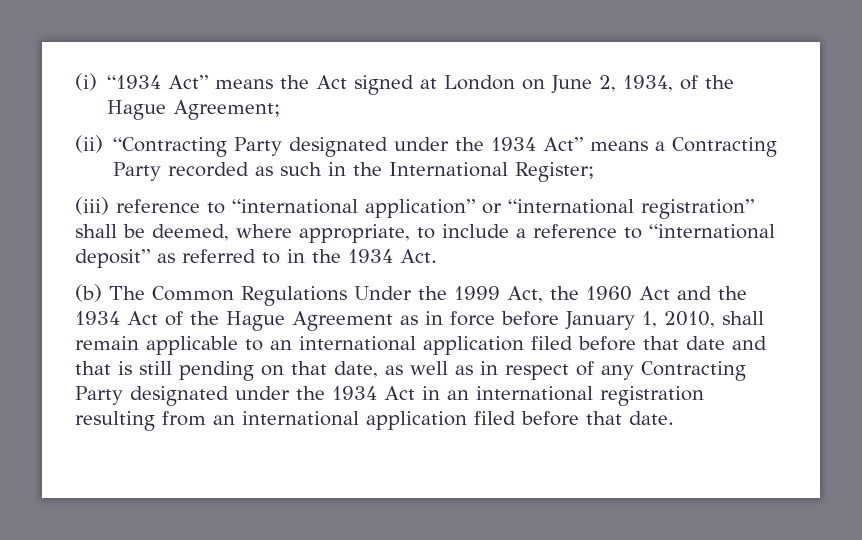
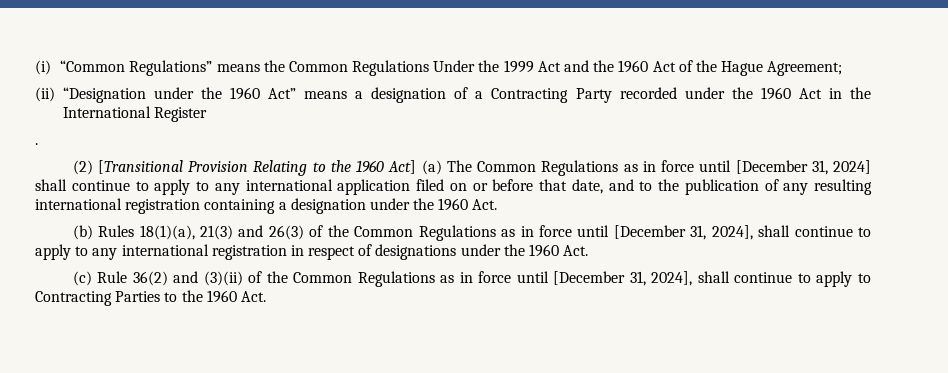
[107,75,674,95] “1934 Act” means the Act signed at London on June 2, 1934, -> [60,60,676,76] “Common Regulations” means the Common Regulations Under the 1999 Act and the 1960 Act
[113,137,537,157] “Contracting Party designated under the 1934 -> [62,87,260,103] “Designation under the 1960
[672,137,778,157] [113,162,595,182] [75,197,754,219] [75,224,775,243] [75,249,437,268] [75,284,747,306] [75,311,764,331] [75,336,767,355] [75,361,746,381] [75,386,704,406] [75,411,674,431] Contracting Party recorded as such in the International Register; // (iii) reference to “international application” or “international registration” shall be deemed, where appropriate, to include a reference to “international deposit” as referred to in the 1934 Act. // (b) The Common Regulations Under the 1999 Act, the 1960 Act and the 1934 Act of the Hague Agreement as in force before January 1, 2010, shall remain applicable to an international application filed before that date and that is still pending on that date, as well as in respect of any Contracting Party designated under the 1934 Act in an international registration resulting from an international application filed before that date. -> [371,87,872,103] [62,106,207,122] [35,143,38,145] [72,160,871,176] [35,179,872,195] [35,198,498,214] [72,225,871,241] [35,244,589,260] [72,271,871,287] [35,290,266,306] designation of a Contracting Party recorded under the 1960 Act in the International Register // . // (2) [Transitional Provision Relating to the 1960 Act] (a) The Common Regulations as in force until [December 31, 2024] shall continue to apply to any international application filed on or before that date, and to the publication of any resulting international registration containing a designation under the 1960 Act. // (b) Rules 18(1)(a), 21(3) and 26(3) of the Common Regulations as in force until [December 31, 2024], shall continue to apply to any international registration in respect of designations under the 1960 Act. // (c) Rule 36(2) and (3)(ii) of the Common Regulations as in force until [December 31, 2024], shall continue to apply to Contracting Parties to the 1960 Act.

